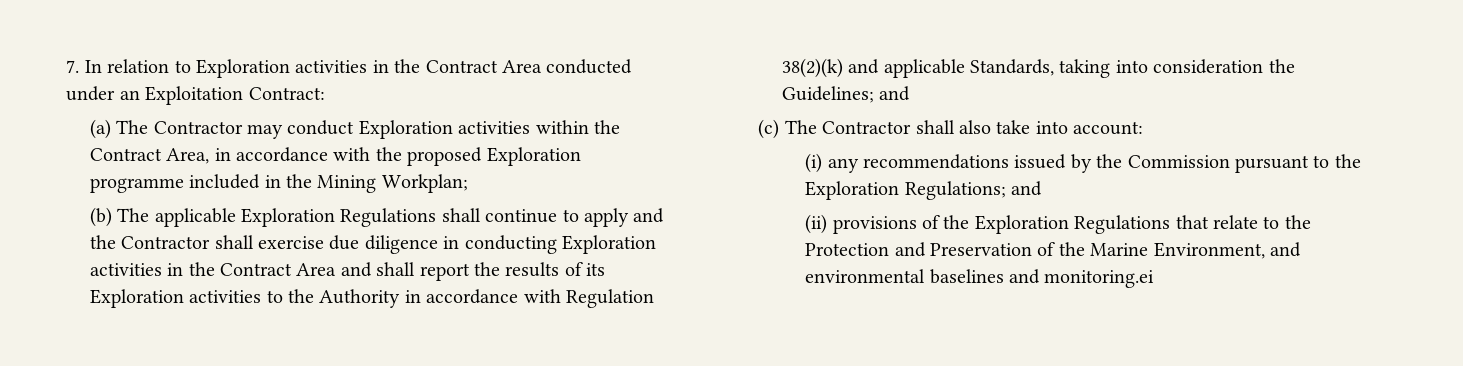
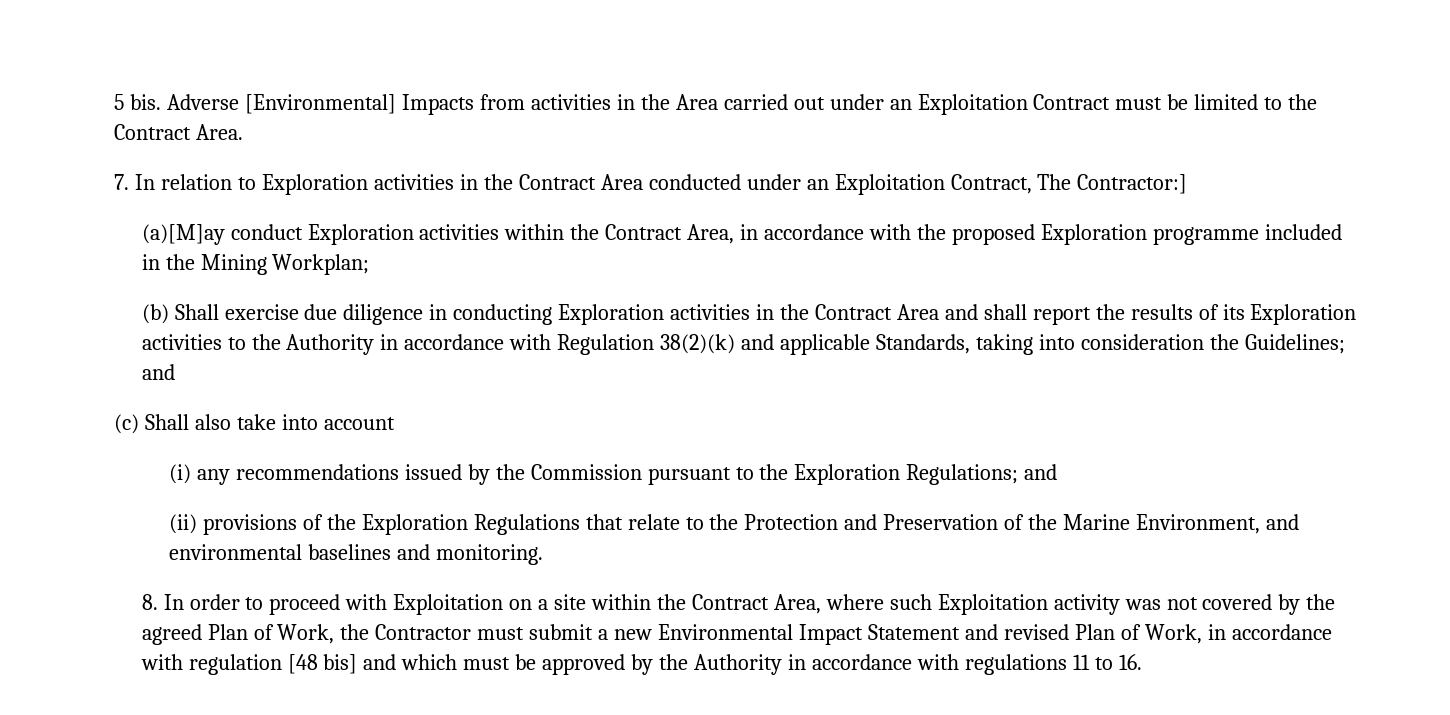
(66, 66) none -> [114,94,1318,115] [114,124,244,140] 5 bis. Adverse [Environmental] Impacts from activities in the Area carried out under an Exploitation Contract must be limited to the Contract Area. //
[248,87,325,100] [89,119,283,139] Contract: // (a) The Contractor may -> [950,174,1188,194] [141,224,225,245] Contract, The Contractor:] // (a)[M]ay
[117,208,665,227] [89,235,254,249] The applicable Exploration Regulations shall continue to apply and the Contractor shall -> [174,304,219,320] Shall
[784,120,955,134] The Contractor shall -> [145,414,190,430] Shall
[1073,121,1144,135] account: -> [324,417,396,430] account
[1044,270,1155,288] monitoring.ei -> [435,544,543,565] [141,594,1336,615] [141,624,1332,645] [140,654,1142,675] monitoring. // 8. In order to proceed with Exploitation on a site within the Contract Area, where such Exploitation activity was not covered by the agreed Plan of Work, the Contractor must submit a new Environmental Impact Statement and revised Plan of Work, in accordance with regulation [48 bis] and which must be approved by the Authority in accordance with regulations 11 to 16.

